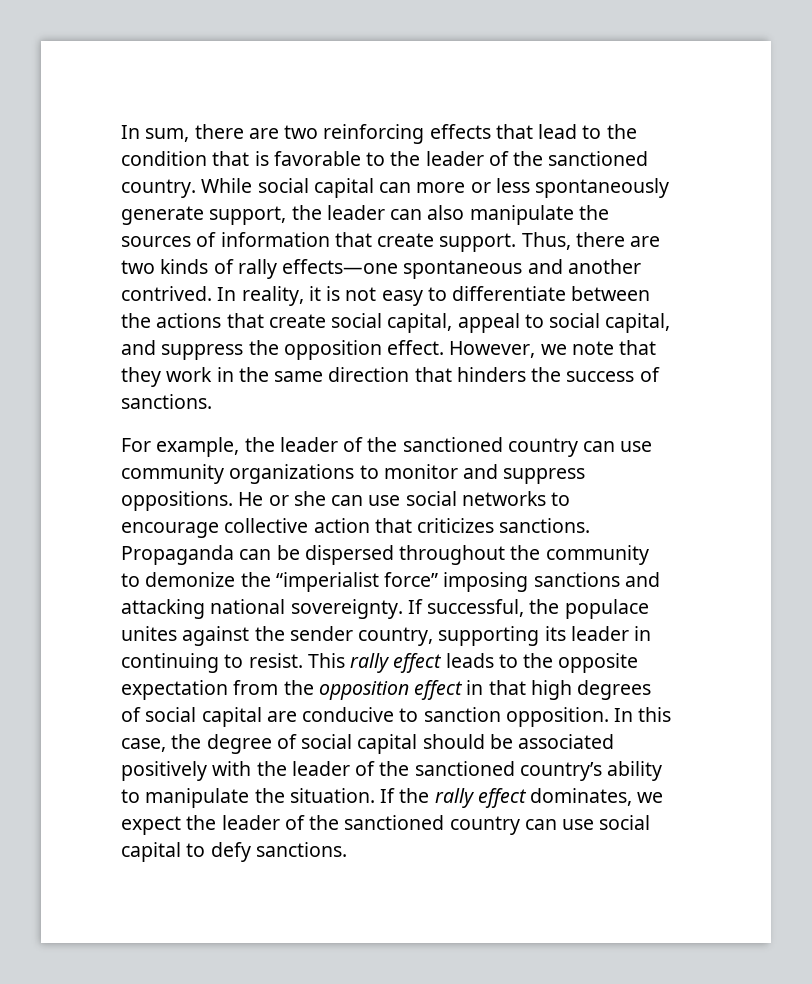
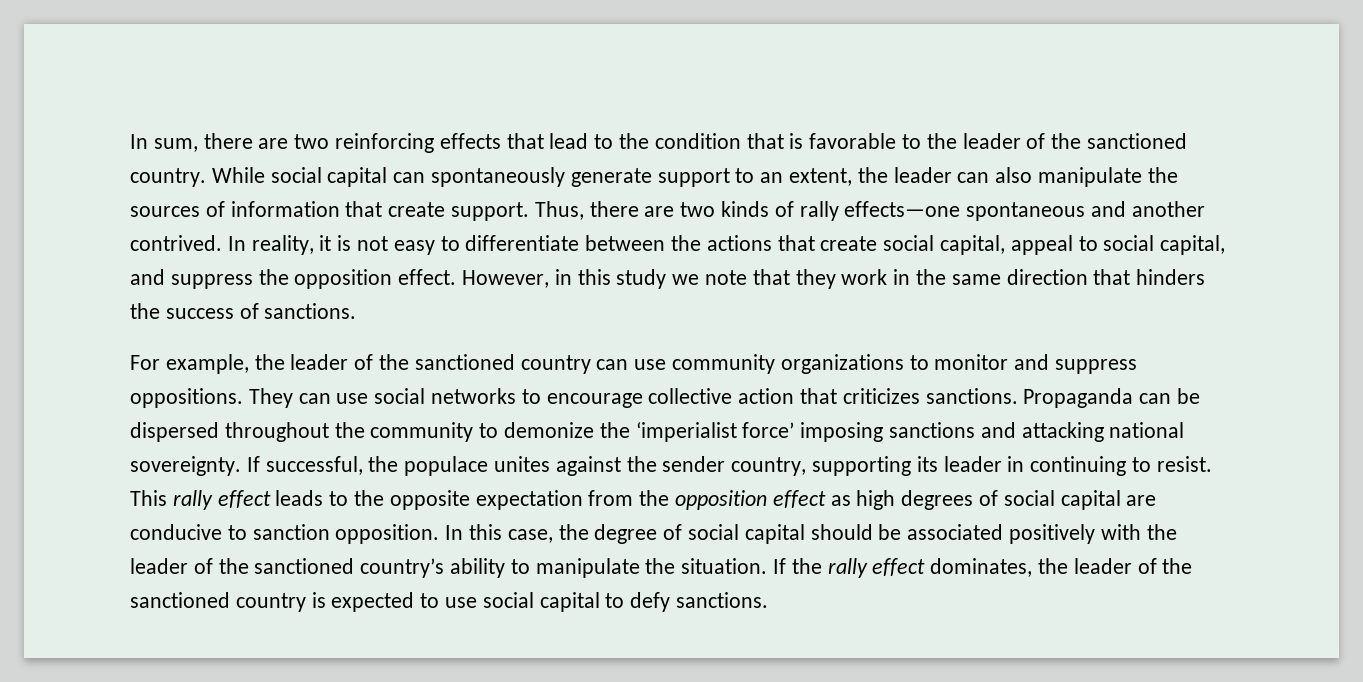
[416,178,670,198] [121,206,287,225] more or less spontaneously generate support, -> [431,167,853,187] spontaneously generate support to an extent,
(536, 349) none -> [554,269,667,289] in this study
[238,491,326,506] He or she -> [248,388,293,408] They
[275,572,439,592] “imperialist force” -> [635,422,795,442] ‘imperialist force’
[466,680,526,695] in that -> [830,495,851,506] as
[637,792,664,803] [121,815,557,835] we expect the leader of the sanctioned country can -> [1038,558,1193,574] [130,592,440,612] the leader of the sanctioned country is expected to

